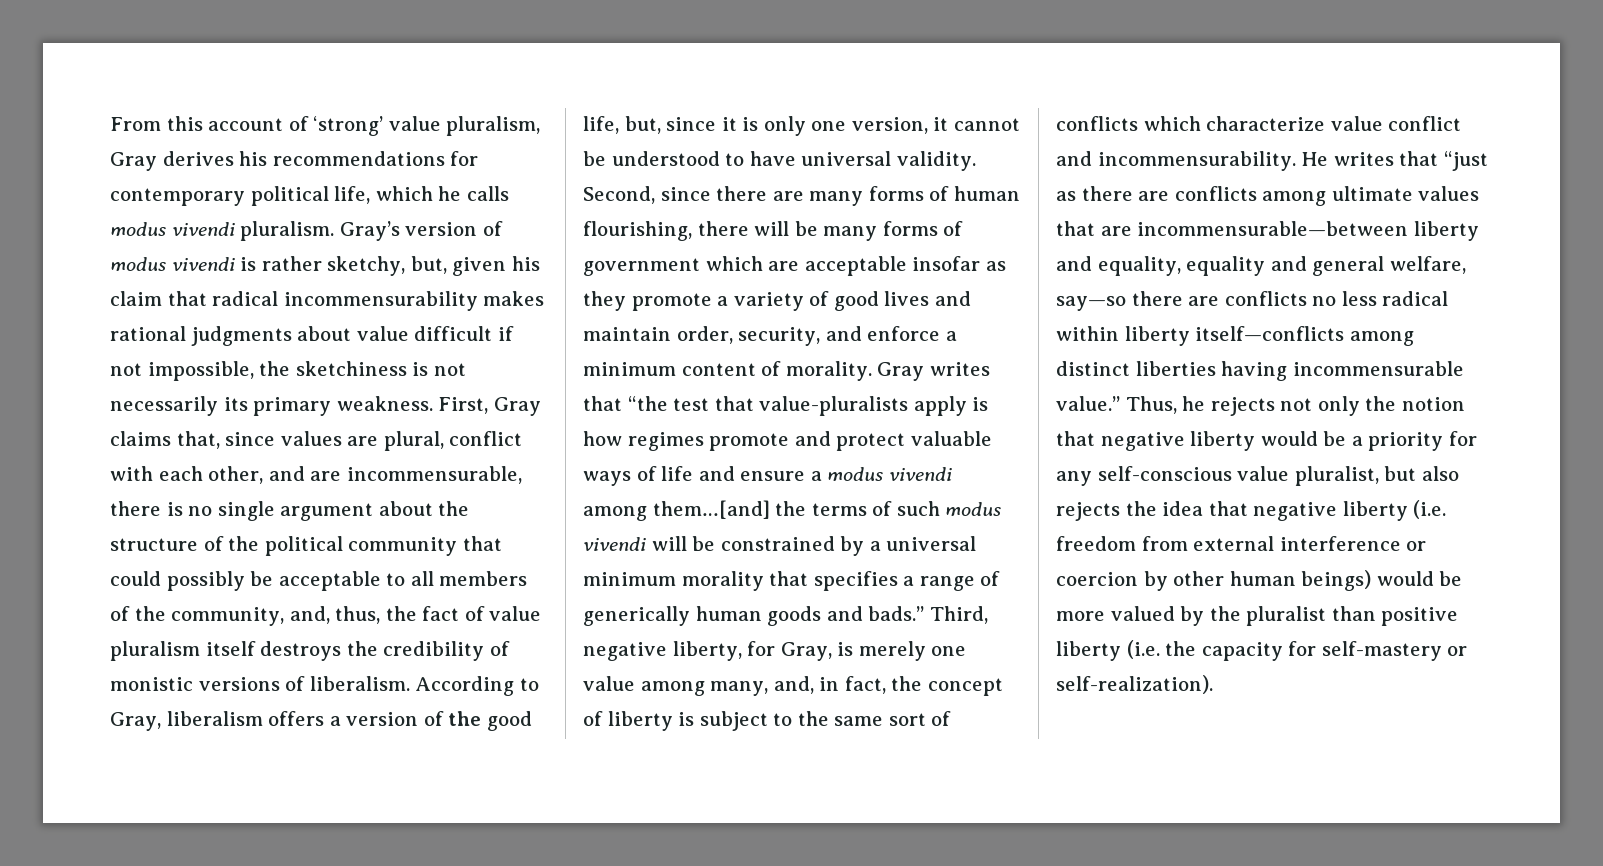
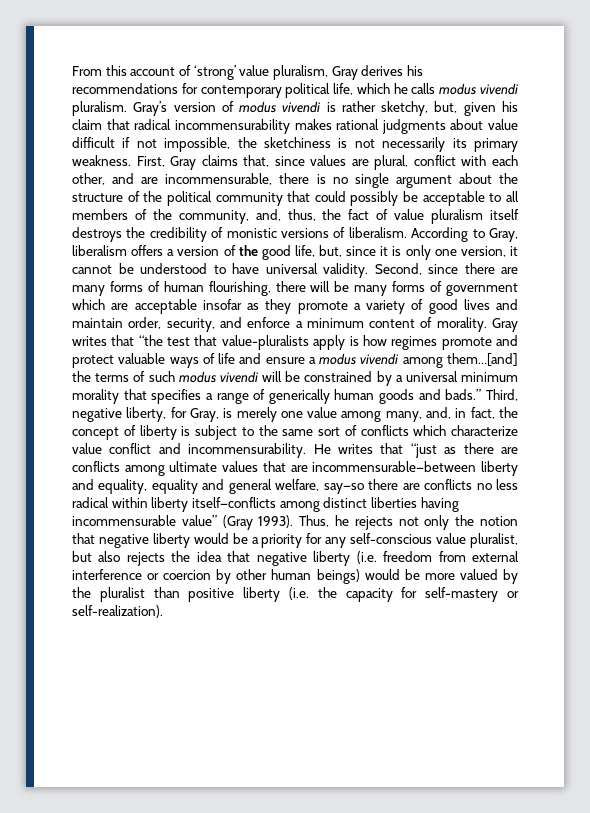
[1056,396,1120,411] value.” -> [181,515,294,530] value” (Gray 1993).

